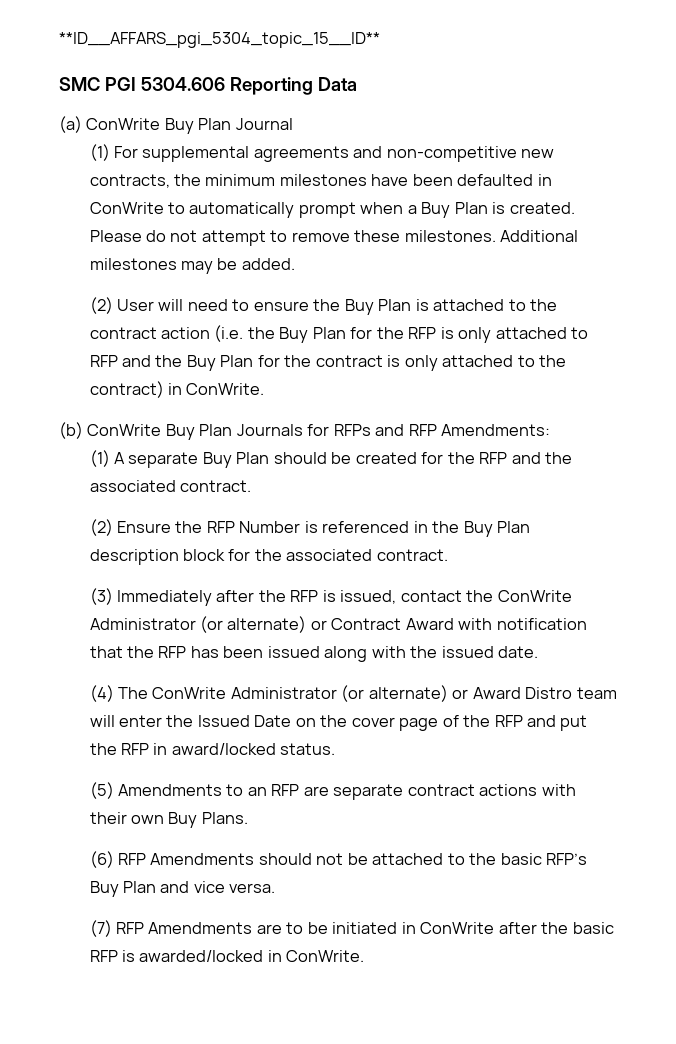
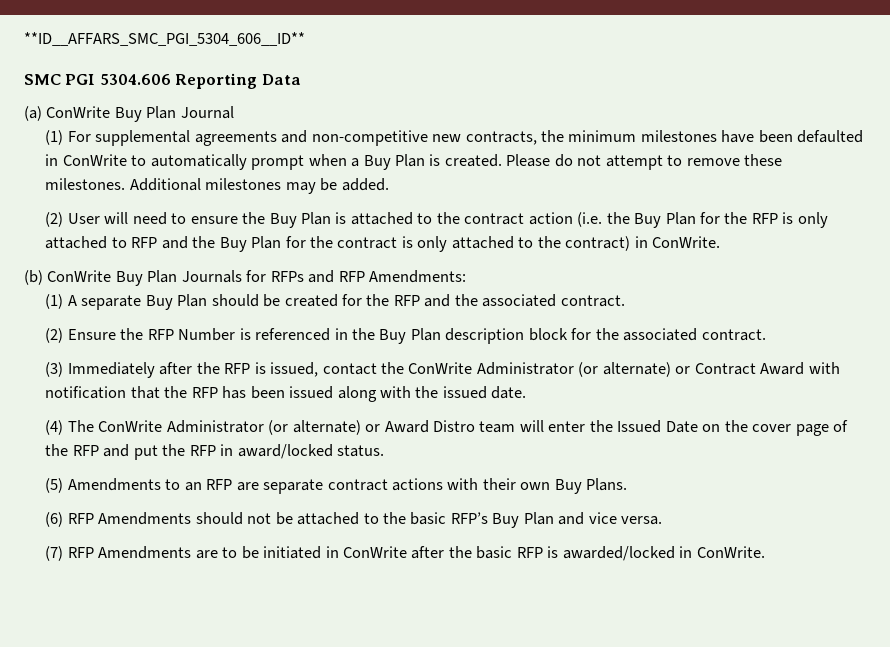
[59,32,380,48] **ID__AFFARS_pgi_5304_topic_15__ID** -> [24,32,305,46] **ID__AFFARS_SMC_PGI_5304_606__ID**

